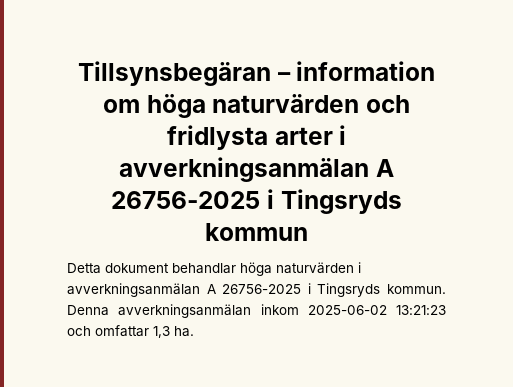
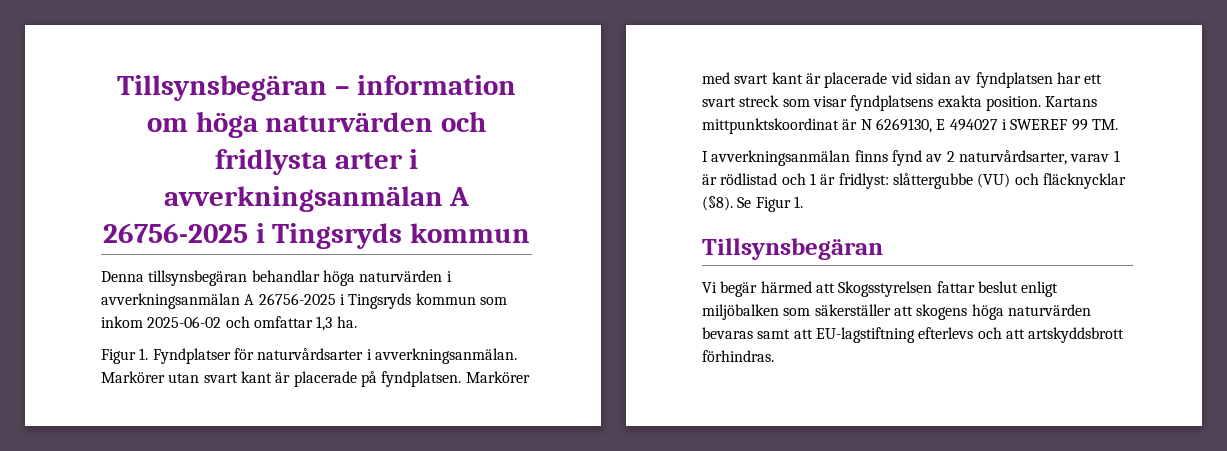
[67,263,169,274] Detta dokument -> [101,270,248,286] Denna tillsynsbegäran
[387,284,446,294] [67,304,252,318] kommun. Denna avverkningsanmälan -> [415,293,507,305] kommun som
[396,305,446,315] 13:21:23 -> (222, 322) none
(194, 331) none -> [101,348,517,364] [101,371,530,387] [702,72,1103,88] [702,95,1098,111] [702,118,1118,134] [702,150,1120,166] [702,173,1126,189] [702,196,803,212] [702,238,883,260] [702,281,1059,297] [702,304,1091,320] [702,327,1125,343] [702,350,774,362] // Figur 1. Fyndplatser för naturvårdsarter i avverkningsanmälan. Markörer utan svart kant är placerade på fyndplatsen. Markörer med svart kant är placerade vid sidan av fyndplatsen har ett svart streck som visar fyndplatsens exakta position. Kartans mittpunktskoordinat är N 6269130, E 494027 i SWEREF 99 TM. // I avverkningsanmälan finns fynd av 2 naturvårdsarter, varav 1 är rödlistad och 1 är fridlyst: slåttergubbe (VU) och fläcknycklar (§8). Se Figur 1. // Tillsynsbegäran // Vi begär härmed att Skogsstyrelsen fattar beslut enligt miljöbalken som säkerställer att skogens höga naturvärden bevaras samt att EU-lagstiftning efterlevs och att artskyddsbrott förhindras.

